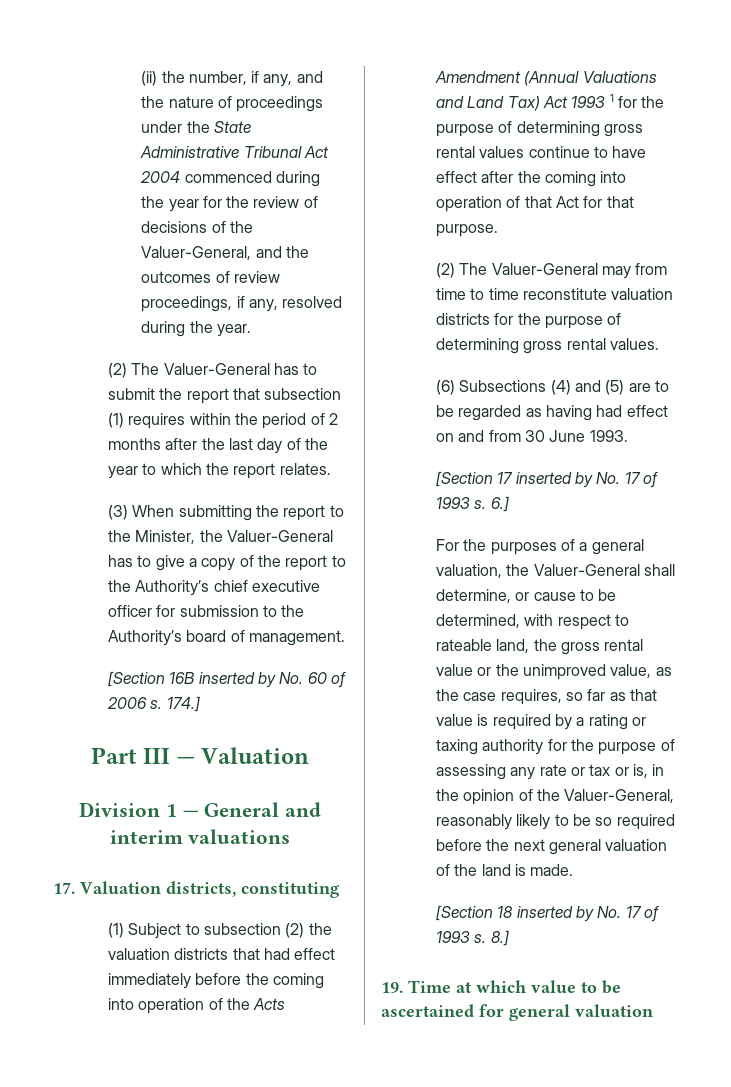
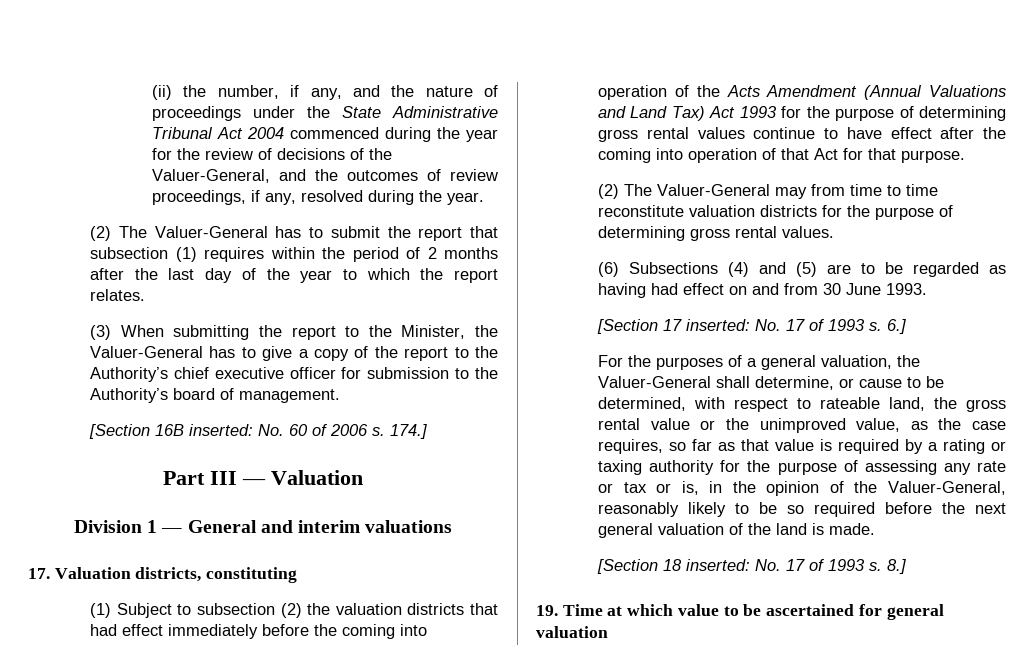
[198,672,276,688] inserted by -> [189,424,254,436] inserted:
[609,94,614,102] 1 -> (777, 112) none
[515,472,593,488] inserted by -> [686,319,751,331] inserted:
[516,906,594,922] inserted by -> [686,559,751,571] inserted:

